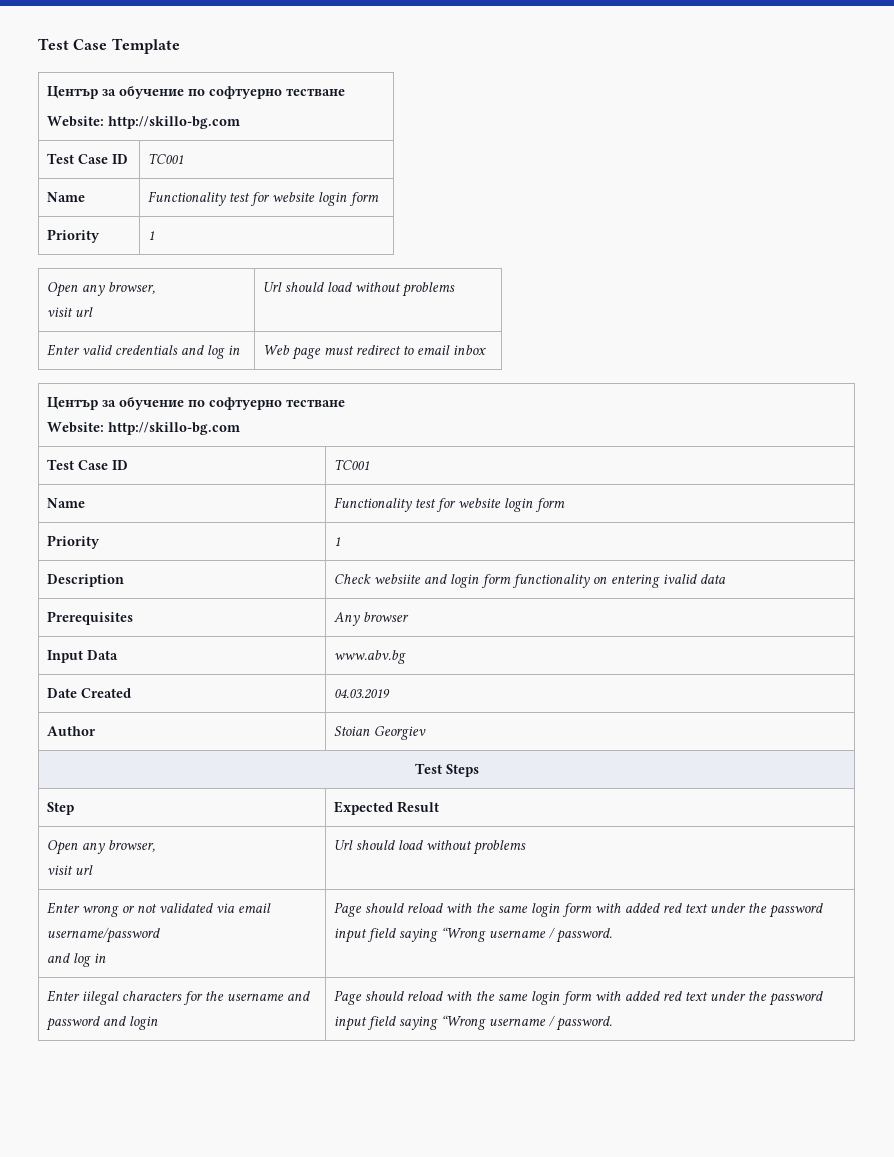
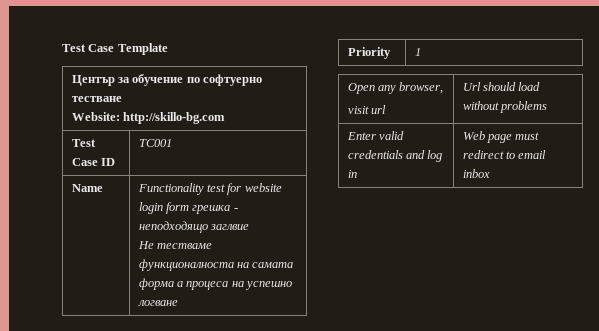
(379, 199) none -> [192,205,238,214] [138,221,249,233] [137,241,212,249] [138,259,294,271] [138,278,293,290] [137,300,178,306] грешка - неподходящо заглвие // Не тестваме функционалноста на самата форма а процеса на успешно логване
[46,397,345,410] [46,422,240,435] [46,459,128,470] [333,459,370,470] [46,498,85,508] [333,497,565,512] [46,535,100,549] [333,537,341,546] [46,574,124,587] [333,574,726,588] [46,611,133,625] [333,612,409,626] [46,650,118,663] [333,650,406,664] [46,688,131,698] [333,689,390,699] [46,726,96,736] [333,726,426,740] [414,763,479,777] [46,802,74,815] [333,801,439,815] [46,840,155,855] [46,865,93,875] [333,840,526,855] [46,902,271,917] [46,927,160,943] [46,953,106,967] [333,902,823,918] [333,927,612,943] [46,990,310,1005] [45,1016,158,1031] [333,990,823,1006] [333,1015,612,1031] // Център за обучение по софтуерно тестване // Website: http://skillo-bg.com // Test Case ID | TC001 // Name | Functionality test for website login form // Priority | 1 // Description | Check websiite and login form functionality on entering ivalid data // Prerequisites | Any browser // Input Data | www.abv.bg // Date Created | 04.03.2019 // Author | Stoian Georgiev // Test Steps // Step | Expected Result // Open any browser, // visit url | Url should load without problems // Enter wrong or not validated via email username/password // and log in | Page should reload with the same login form with added red text under the password input field saying “Wrong username / password. // Enter iilegal characters for the username and password and login | Page should reload with the same login form with added red text under the password input field saying “Wrong username / password. -> (490, 173) none

